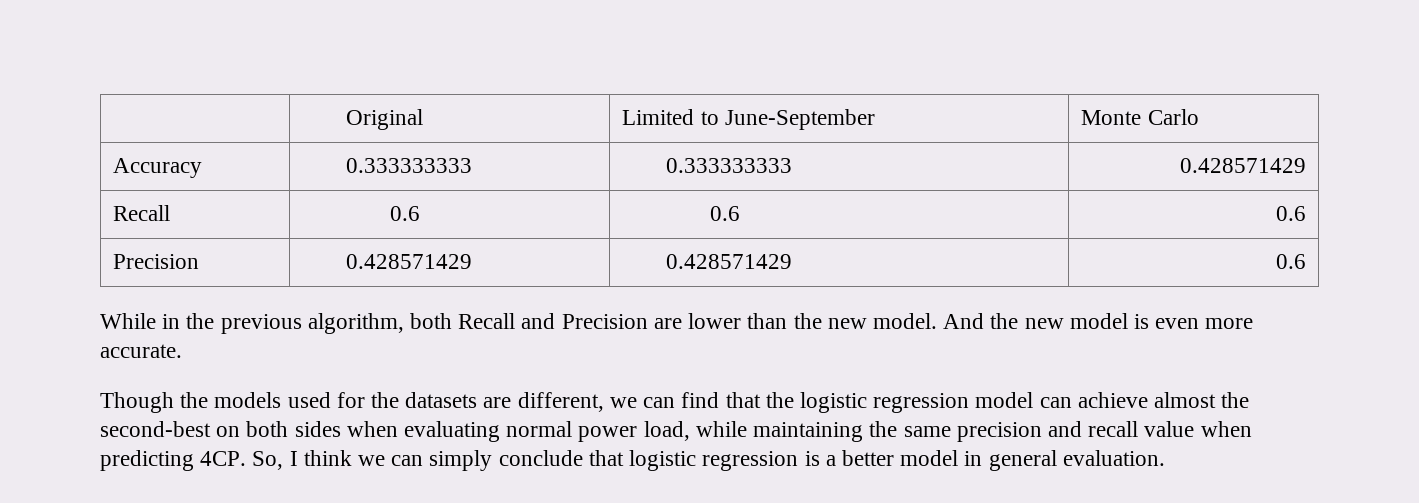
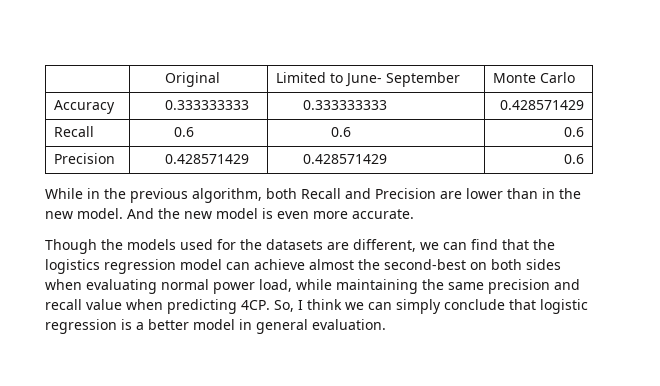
[724,109,875,130] June-September -> [344,72,460,87] June- September
(788, 321) none -> [542,188,555,199] in
[799,392,867,413] logistic -> [45,259,100,274] logistics

